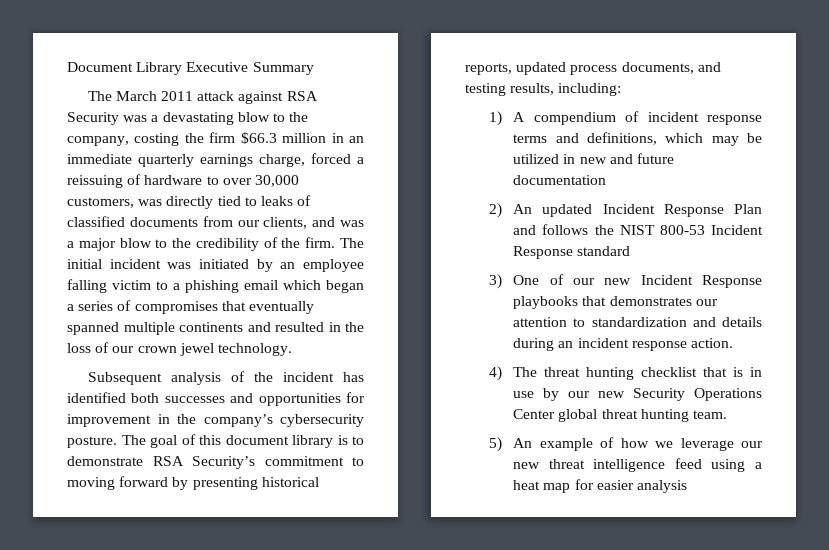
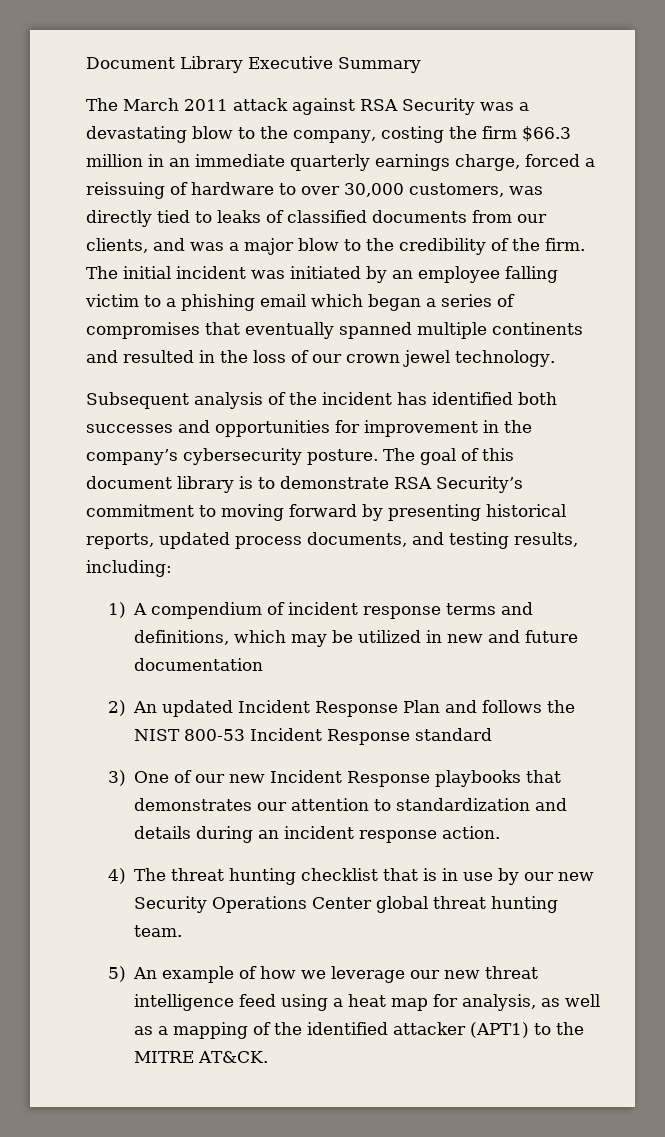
[596,480,687,493] easier analysis -> [462,994,601,1011] [134,1022,585,1039] [134,1051,269,1063] analysis, as well as a mapping of the identified attacker (APT1) to the MITRE AT&CK.

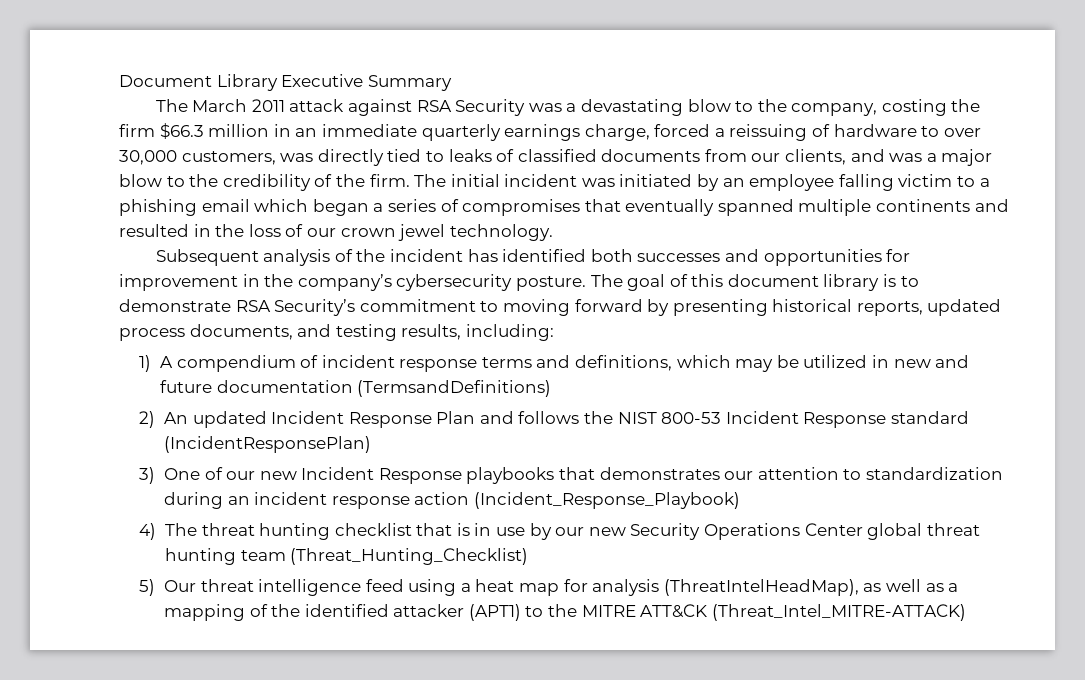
(264, 664) none -> [357,380,552,397] (TermsandDefinitions)
(493, 734) none -> [163,436,371,453] (IncidentResponsePlan)
[535,798,568,811] [134,826,192,839] and details -> (1003, 473) none
[442,826,501,839] action. -> [414,492,740,509] action (Incident_Response_Playbook)
[134,925,183,937] team. -> [240,548,529,565] team (Threat_Hunting_Checklist)
[133,966,481,983] An example of how we leverage our new -> [163,580,196,592] Our
[462,994,537,1011] analysis, -> [592,579,859,596] analysis (ThreatIntelHeadMap),
[198,1051,269,1063] AT&CK. -> [640,604,966,621] ATT&CK (Threat_Intel_MITRE-ATTACK)

